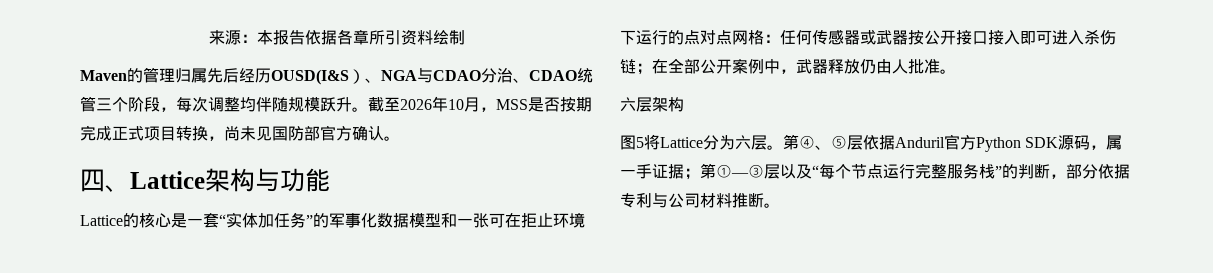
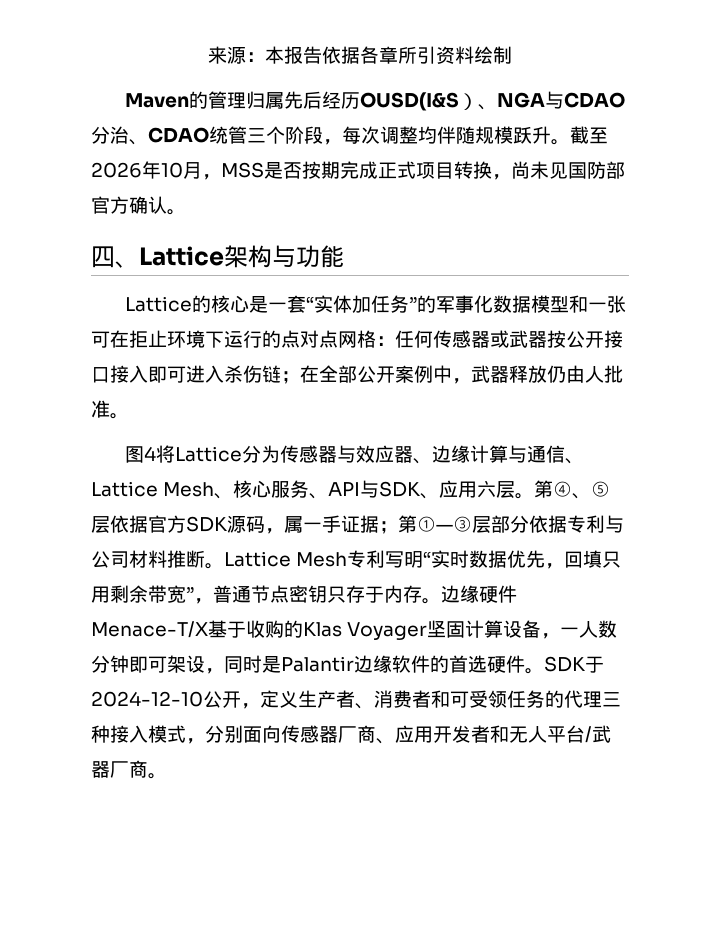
[620,97,684,112] // 六层架构 -> (129, 416) none
[636,137,644,148] 5 -> [143,446,156,461] 4
(735, 142) none -> [279,445,584,464] [91,480,478,499] 传感器与效应器、边缘计算与通信、Lattice Mesh、核心服务、API与SDK、应用
[895,134,1021,152] Anduril官方Python -> [148,515,186,533] 官方
[780,163,1066,179] 以及“每个节点运行完整服务栈”的判断， -> (491, 524) none
(780, 205) none -> [224,550,622,569] [91,585,517,604] [91,620,618,640] [91,655,604,674] [91,690,621,709] [91,725,611,744] [91,760,167,779] Lattice Mesh专利写明“实时数据优先，回填只用剩余带宽”，普通节点密钥只存于内存。边缘硬件Menace-T/X基于收购的Klas Voyager坚固计算设备，一人数分钟即可架设，同时是Palantir边缘软件的首选硬件。SDK于2024-12-10公开，定义生产者、消费者和可受领任务的代理三种接入模式，分别面向传感器厂商、应用开发者和无人平台/武器厂商。

